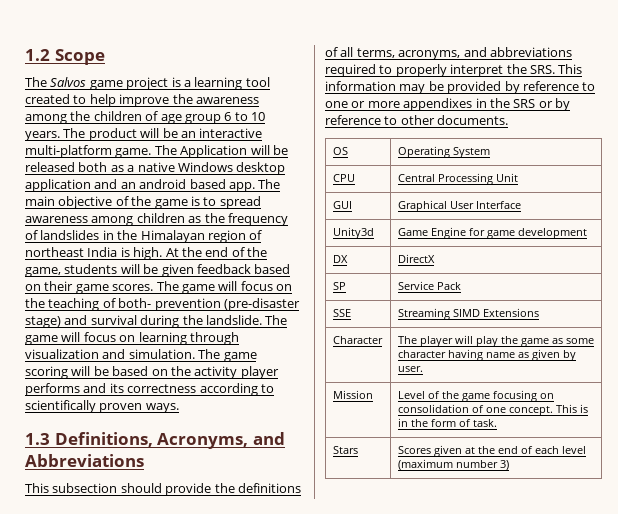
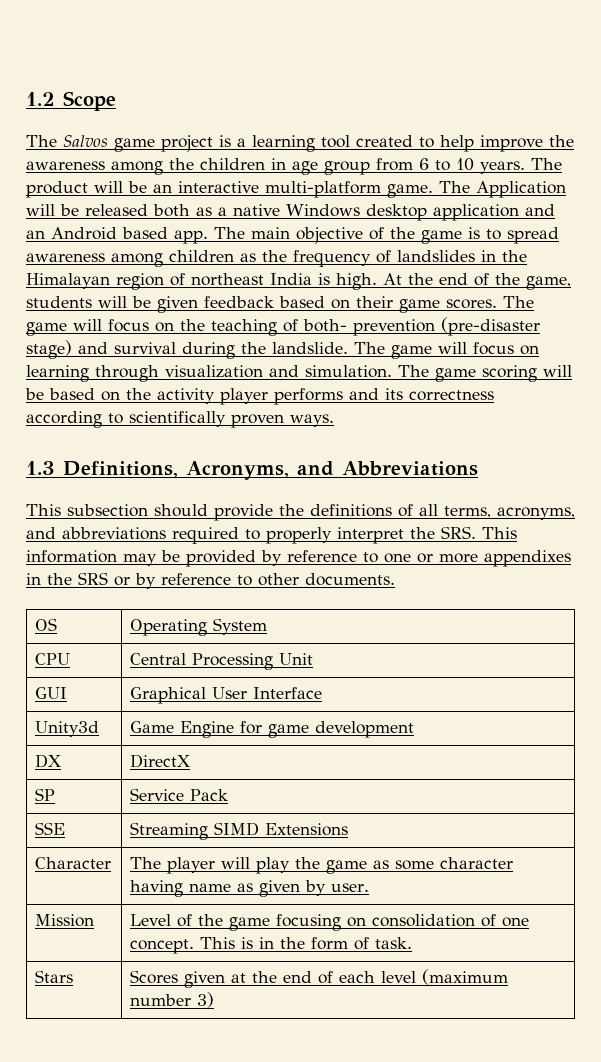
[145,111,159,121] of -> [271,158,286,170] in
(221, 119) none -> [376,158,413,171] from
[139,179,187,189] android -> [51,227,117,240] Android

